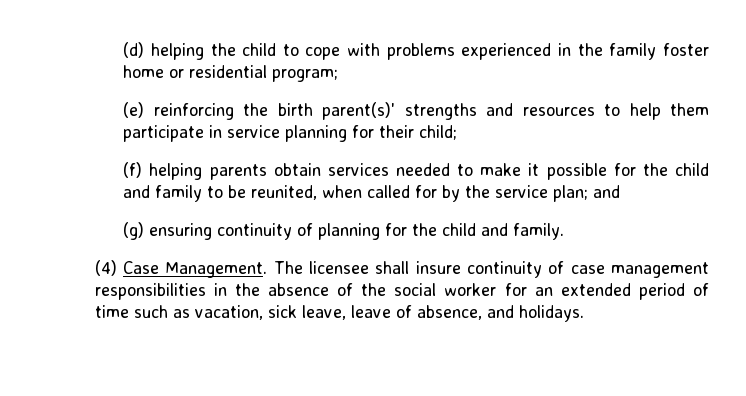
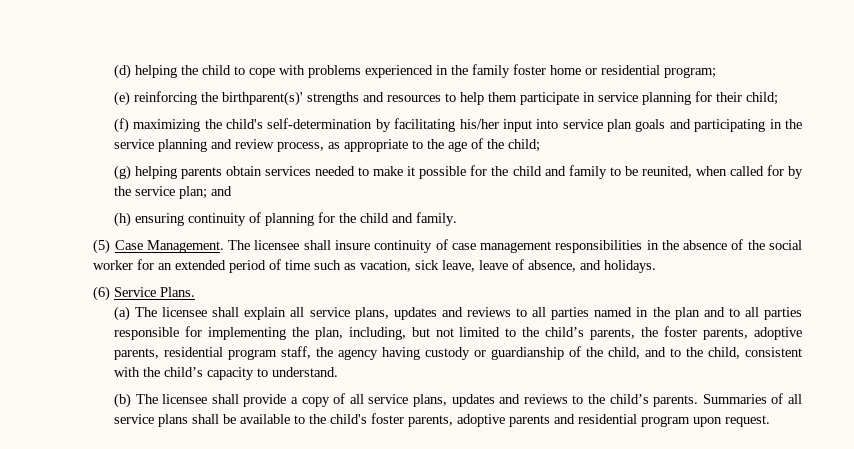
[277,102,396,120] birth parent(s)' -> [221,91,303,106] birthparent(s)'
(143, 170) none -> [133,118,802,132] [113,138,540,152] [113,165,131,180] maximizing the child's self-determination by facilitating his/her input into service plan goals and participating in the service planning and review process, as appropriate to the age of the child; // (g)
[123,222,145,240] (g) -> [113,212,131,227] (h)
[94,260,117,276] (4) -> [93,239,111,254] (5)
(584, 313) none -> [93,286,196,301] [113,306,802,321] [113,326,802,340] [113,346,802,360] [113,367,338,380] [113,393,802,408] [113,413,770,427] // (6) Service Plans. // (a) The licensee shall explain all service plans, updates and reviews to all parties named in the plan and to all parties responsible for implementing the plan, including, but not limited to the child’s parents, the foster parents, adoptive parents, residential program staff, the agency having custody or guardianship of the child, and to the child, consistent with the child’s capacity to understand. // (b) The licensee shall provide a copy of all service plans, updates and reviews to the child’s parents. Summaries of all service plans shall be available to the child's foster parents, adoptive parents and residential program upon request.

